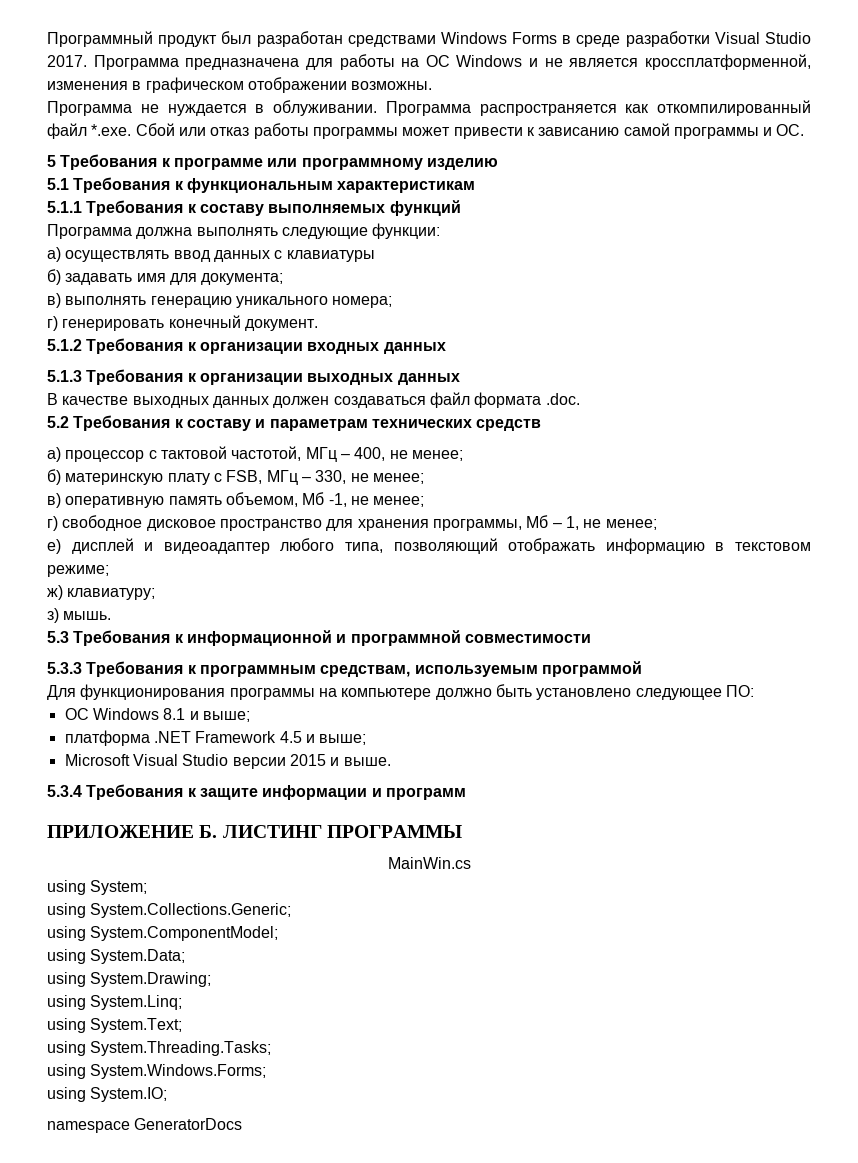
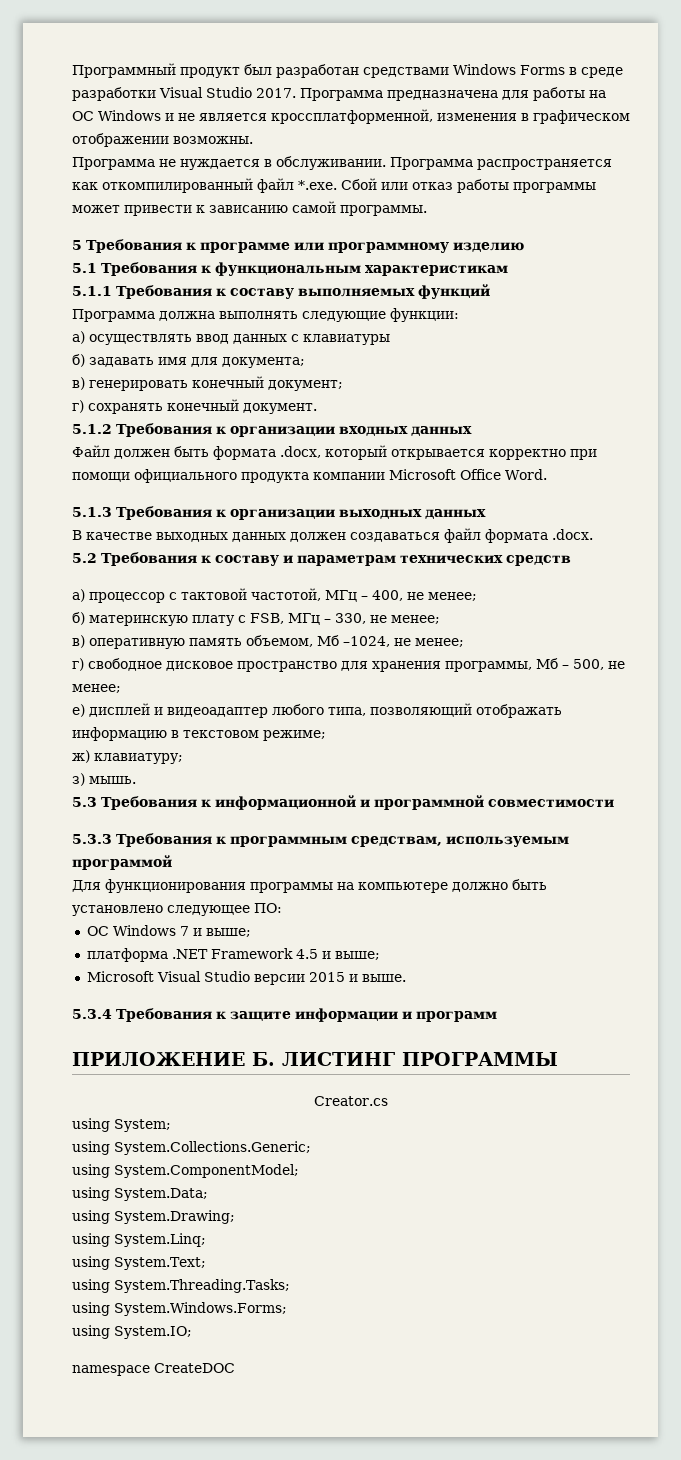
[273,100,377,116] облуживании. -> [276,156,386,170] обслуживании.
[673,124,805,139] программы и ОС. -> [340,205,427,216] программы.
[65,296,393,308] [47,316,165,331] выполнять генерацию уникального номера; // г) генерировать -> [89,376,343,391] [72,400,163,414] генерировать конечный документ; // г) сохранять
(446, 348) none -> [72,445,597,460] [72,469,547,483] // Файл должен быть формата .docx, который открывается корректно при помощи официального продукта компании Microsoft Office Word.
[545,393,580,405] .doc. -> [552,529,593,540] .docx.
[328,493,347,507] -1, -> [343,636,390,647] –1024,
[565,516,579,530] 1, -> [573,659,604,670] 500,
[163,708,186,720] 8.1 -> [179,926,189,936] 7
[387,857,471,869] MainWin.cs -> [314,1096,389,1106] Creator.cs
[134,1118,243,1130] GeneratorDocs -> [154,1363,235,1373] CreateDOC

